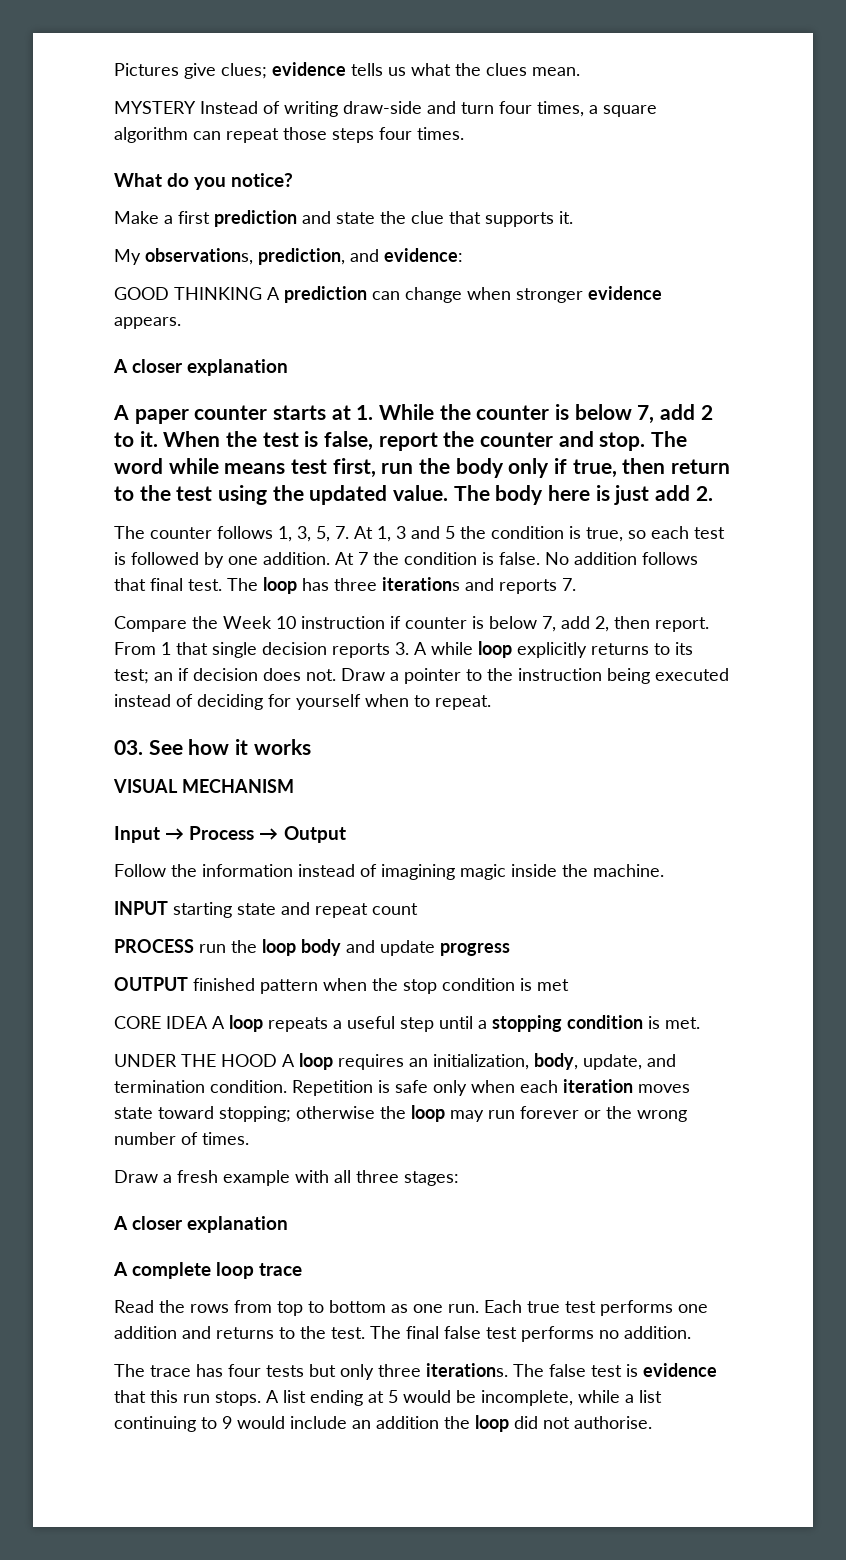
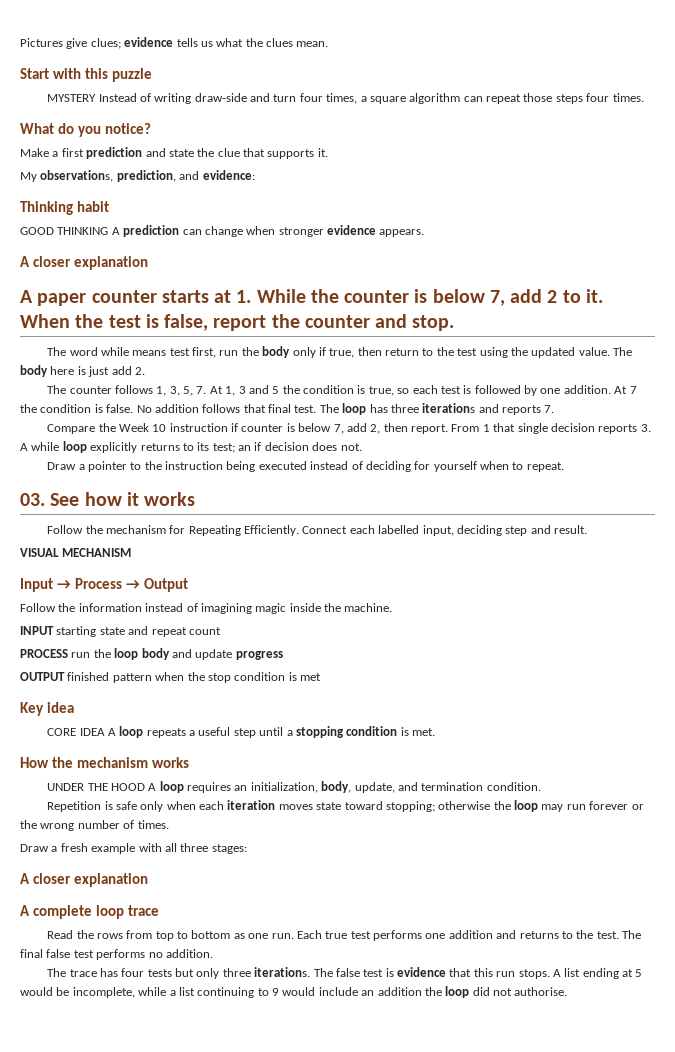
(580, 71) none -> [20,68,152,82] // Start with this puzzle
(463, 255) none -> [20,201,109,215] // Thinking habit
(646, 441) none -> (455, 323) //
(336, 675) none -> (362, 447) //
(311, 747) none -> [47,525,588,536] // Follow the mechanism for Repeating Efficiently. Connect each labelled input, deciding step and result.
(569, 985) none -> [20,702,74,716] // Key idea
(700, 1023) none -> [20,757,189,768] // How the mechanism works
(287, 1086) none -> (541, 786) //

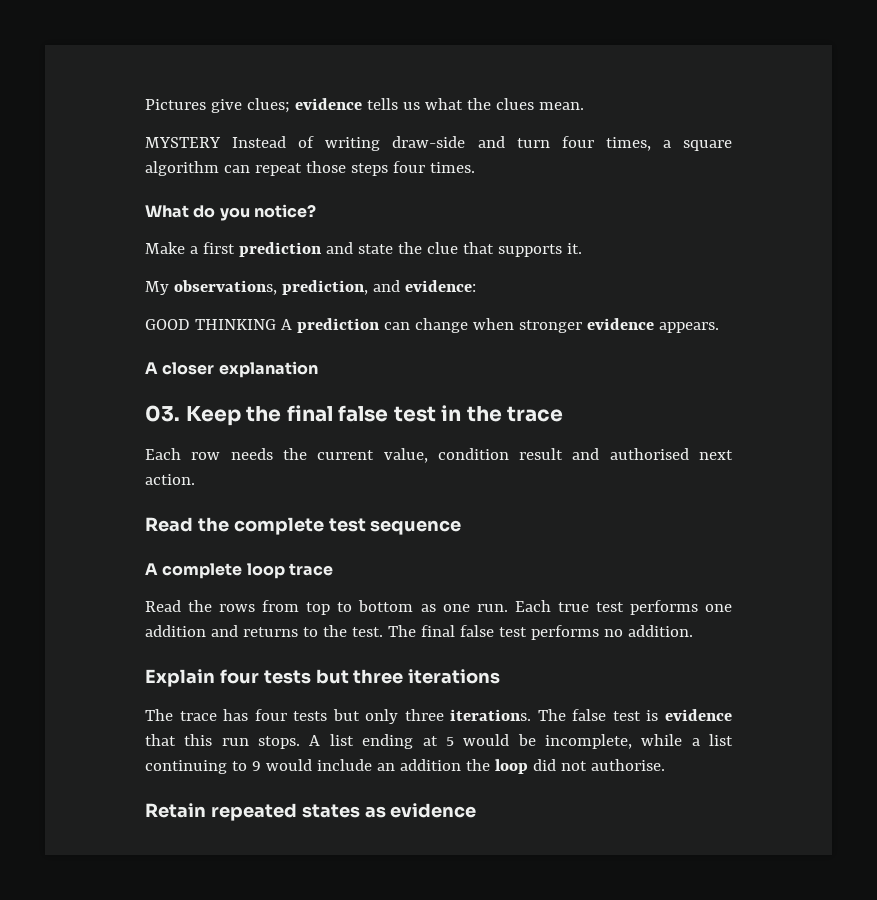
[20,68,152,82] // Start with this puzzle -> (584, 106) none
[20,201,109,215] // Thinking habit -> (476, 286) none
[20,289,603,306] [20,314,455,331] [47,346,633,358] [20,365,145,377] [47,385,637,396] [20,403,555,415] [47,423,651,434] [20,441,362,453] [47,461,564,472] [20,492,196,506] [47,525,588,536] [20,548,132,557] [20,578,188,592] [20,603,393,614] [20,626,221,637] [20,648,283,660] [20,672,321,683] [20,702,74,716] [47,726,436,738] [20,757,189,768] [47,781,541,793] [47,800,644,812] [20,820,169,831] [20,843,247,854] [20,873,148,887] A paper counter starts at 1. While the counter is below 7, add 2 to it. When the test is false, report the counter and stop. // The word while means test first, run the body only if true, then return to the test using the updated value. The body here is just add 2. // The counter follows 1, 3, 5, 7. At 1, 3 and 5 the condition is true, so each test is followed by one addition. At 7 the condition is false. No addition follows that final test. The loop has three iterations and reports 7. // Compare the Week 10 instruction if counter is below 7, add 2, then report. From 1 that single decision reports 3. A while loop explicitly returns to its test; an if decision does not. // Draw a pointer to the instruction being executed instead of deciding for yourself when to repeat. // 03. See how it works // Follow the mechanism for Repeating Efficiently. Connect each labelled input, deciding step and result. // VISUAL MECHANISM // Input → Process → Output // Follow the information instead of imagining magic inside the machine. // INPUT starting state and repeat count // PROCESS run the loop body and update progress // OUTPUT finished pattern when the stop condition is met // Key idea // CORE IDEA A loop repeats a useful step until a stopping condition is met. // How the mechanism works // UNDER THE HOOD A loop requires an initialization, body, update, and termination condition. // Repetition is safe only when each iteration moves state toward stopping; otherwise the loop may run forever or the wrong number of times. // Draw a fresh example with all three stages: // A closer explanation -> [145,405,564,426] [145,448,733,463] [145,474,195,485] [145,517,462,535] 03. Keep the final false test in the trace // Each row needs the current value, condition result and authorised next action. // Read the complete test sequence
(213, 953) none -> [145,669,501,687] // Explain four tests but three iterations
(568, 991) none -> [145,803,477,821] // Retain repeated states as evidence

